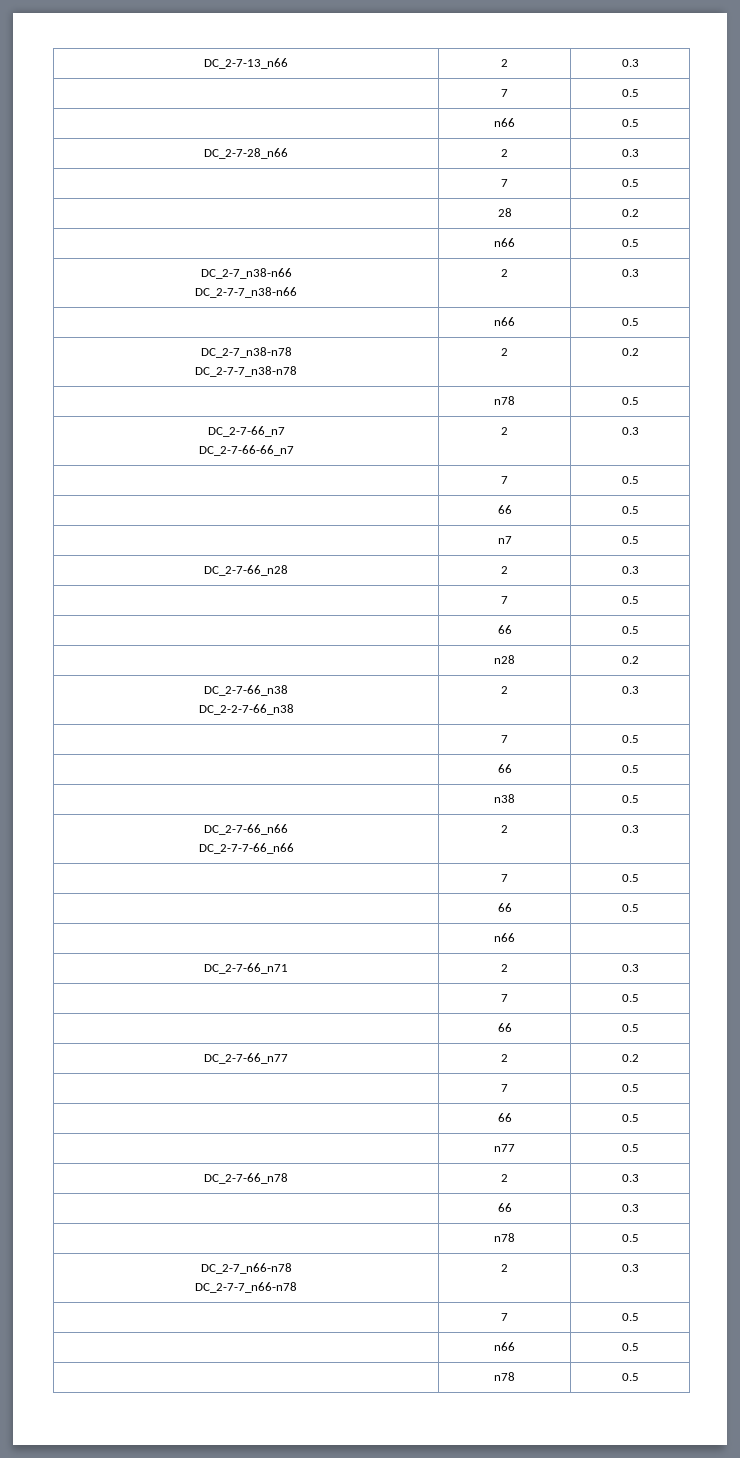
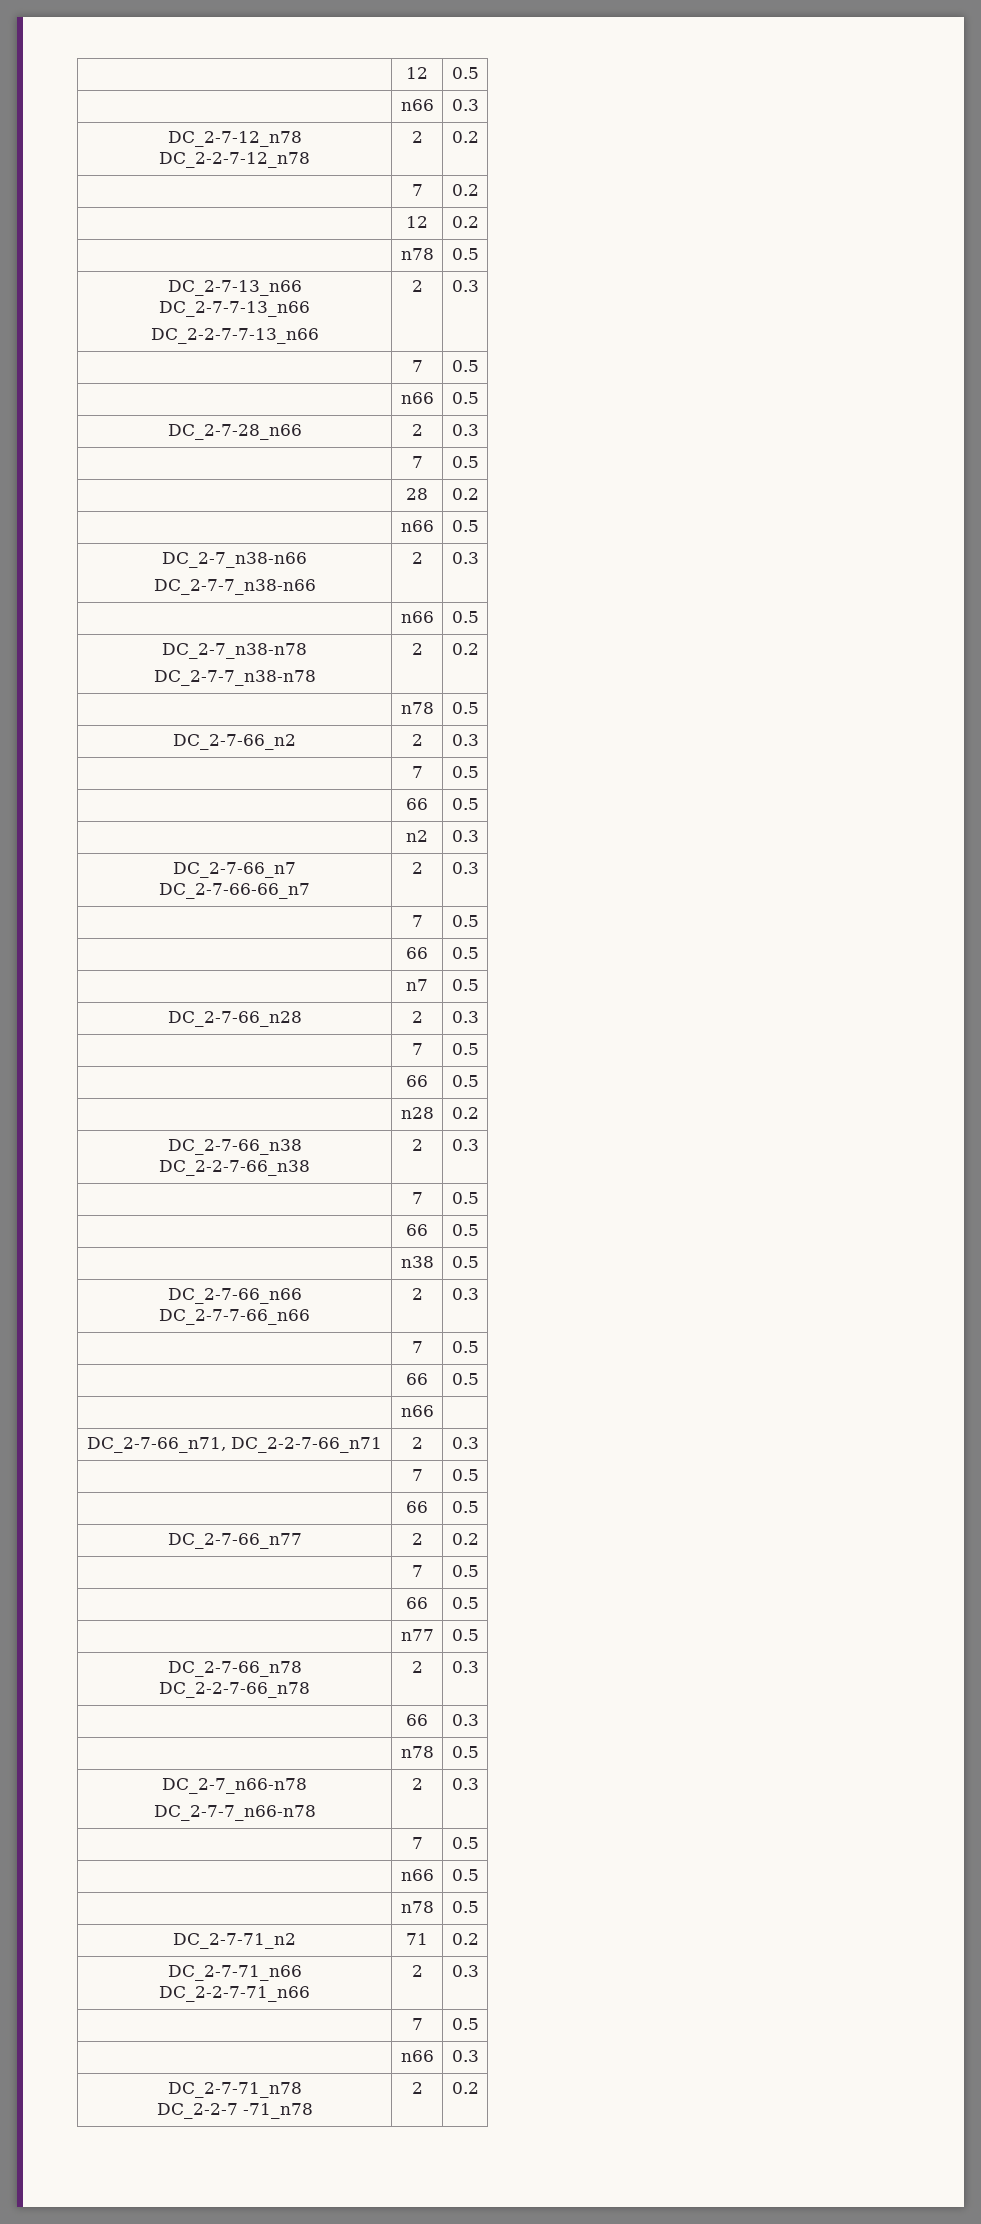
(204, 63) none -> [406,67,428,79] [451,67,479,79] [400,99,434,111] [451,99,479,111] [167,131,302,147] [159,152,310,168] [411,131,423,143] [451,131,479,143] [411,184,423,196] [451,184,479,196] [406,216,428,228] [451,216,479,228] [400,248,434,260] [451,248,479,260] | 12 | 0.5 // | n66 | 0.3 // DC_2-7-12_n78 // DC_2-2-7-12_n78 | 2 | 0.2 // | 7 | 0.2 // | 12 | 0.2 // | n78 | 0.5 //
(288, 63) none -> [159,301,310,317] [150,328,319,344] // DC_2-7-7-13_n66 // DC_2-2-7-7-13_n66
(639, 401) none -> [173,734,296,750] [411,734,423,746] [451,734,479,746] [411,766,423,778] [451,766,479,778] [406,798,428,810] [451,798,479,810] [406,830,428,842] [451,830,479,842] // DC_2-7-66_n2 | 2 | 0.3 // | 7 | 0.5 // | 66 | 0.5 // | n2 | 0.3
[204,963,288,974] DC_2-7-66_n71 -> [87,1437,382,1453] DC_2-7-66_n71, DC_2-2-7-66_n71
(288, 1178) none -> [159,1682,310,1698] // DC_2-2-7-66_n78
(639, 1377) none -> [173,1933,296,1949] [406,1933,428,1945] [451,1933,479,1945] [167,1965,302,1981] [159,1986,310,2002] [411,1965,423,1977] [451,1965,479,1977] [411,2018,423,2030] [451,2018,479,2030] [400,2050,434,2062] [451,2050,479,2062] [167,2082,302,2098] [156,2103,313,2119] [411,2082,423,2094] [451,2082,479,2094] // DC_2-7-71_n2 | 71 | 0.2 // DC_2-7-71_n66 // DC_2-2-7-71_n66 | 2 | 0.3 // | 7 | 0.5 // | n66 | 0.3 // DC_2-7-71_n78 // DC_2-2-7 -71_n78 | 2 | 0.2

